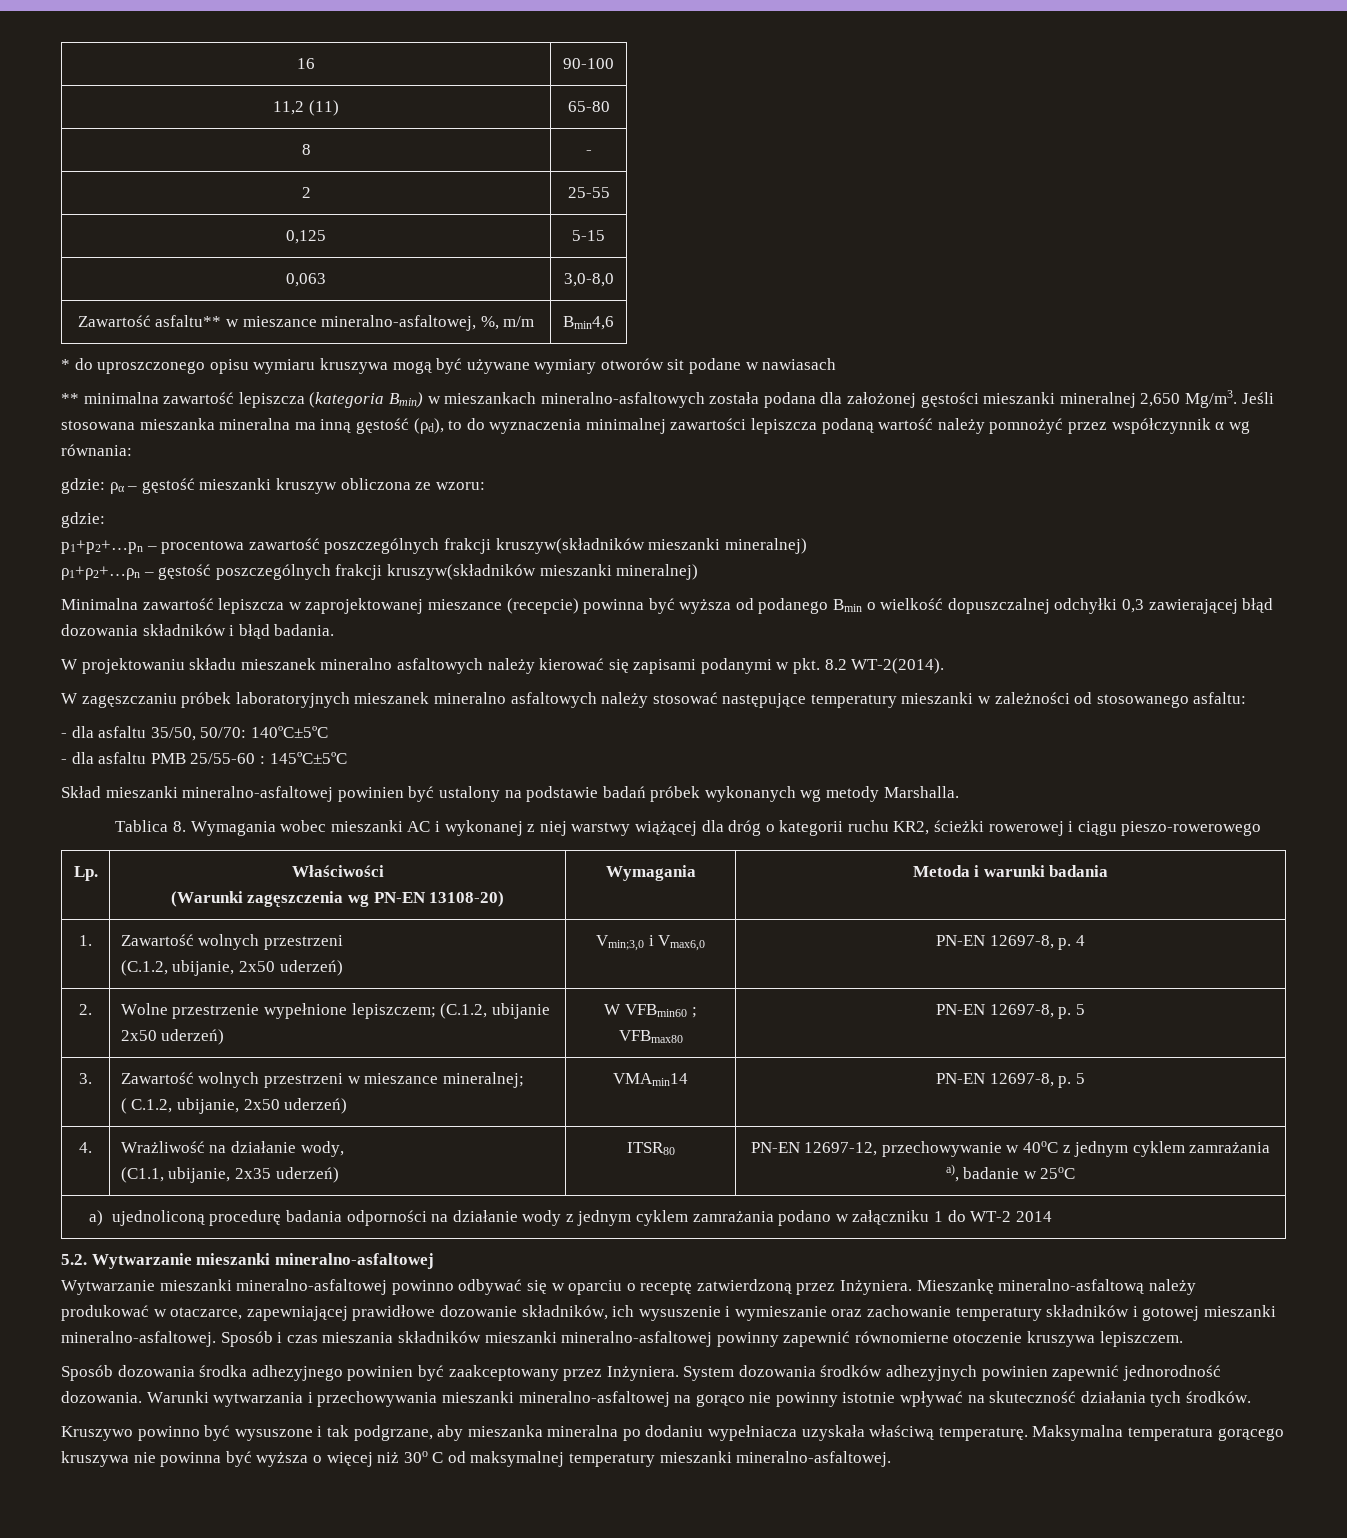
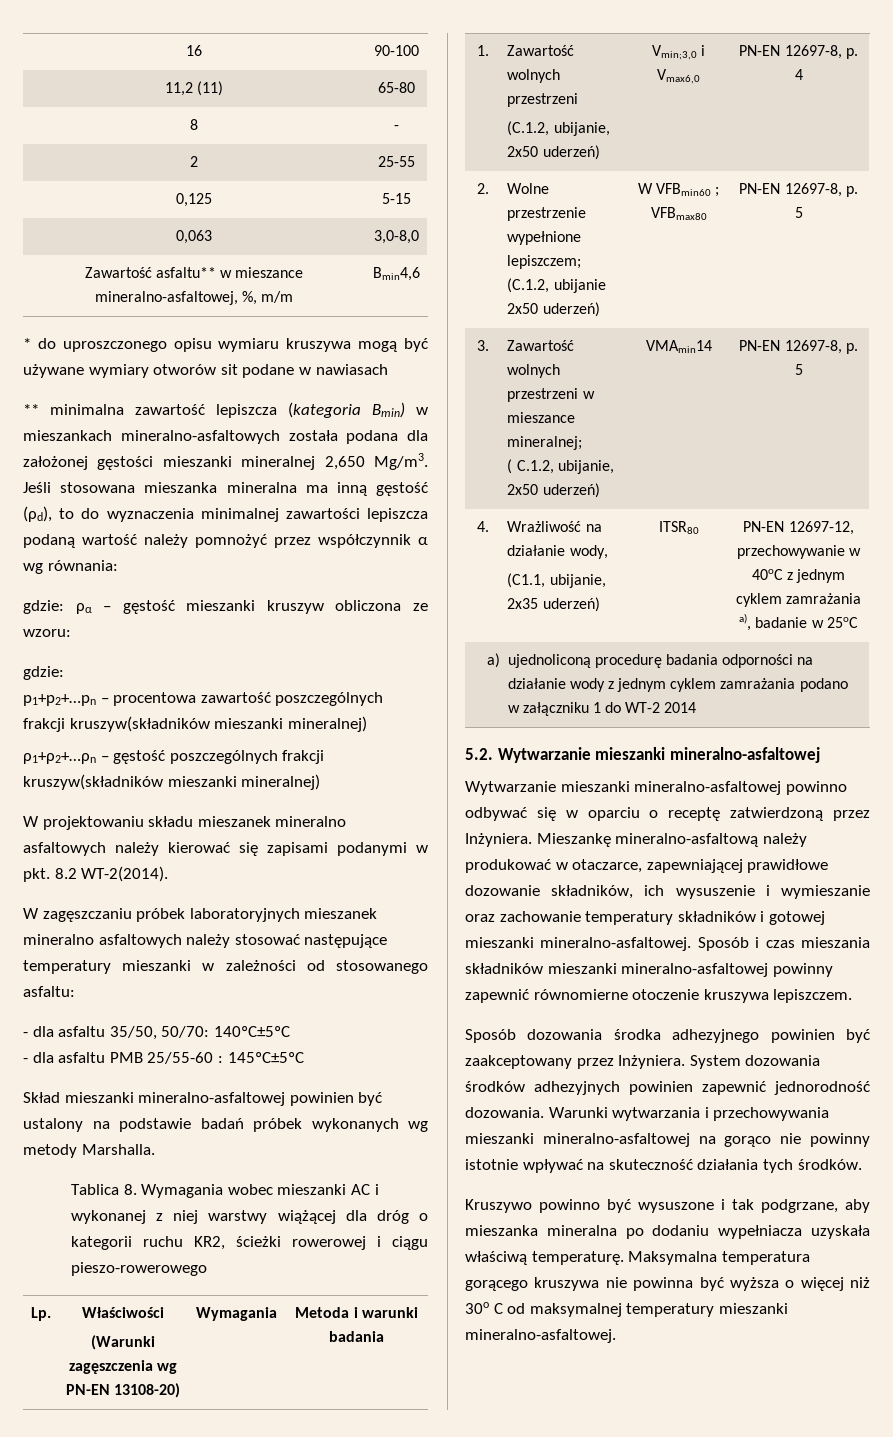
[61,598,1274,614] [61,624,335,639] // Minimalna zawartość lepiszcza w zaprojektowanej mieszance (recepcie) powinna być wyższa od podanego Bmin o wielkość dopuszczalnej odchyłki 0,3 zawierającej błąd dozowania składników i błąd badania. -> (321, 782) none

